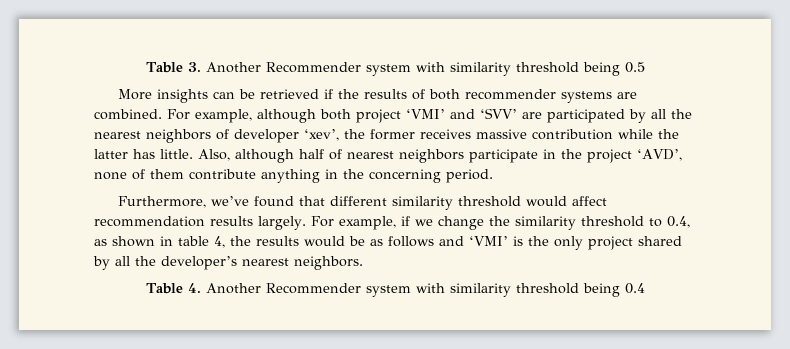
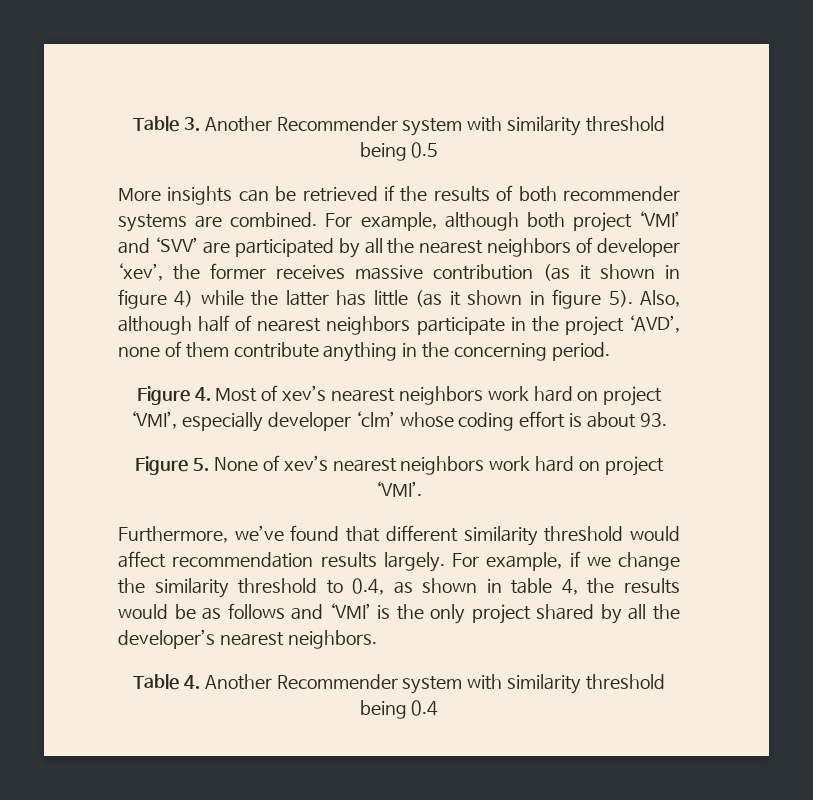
[618,129,679,139] [94,149,193,159] while the latter has little. -> [543,264,680,281] [118,289,633,309] (as it shown in figure 4) while the latter has little (as it shown in figure 5).
(493, 176) none -> [136,385,663,406] [131,411,667,432] [135,455,664,476] [376,481,422,497] // Figure 4. Most of xev’s nearest neighbors work hard on project ‘VMI’, especially developer ‘clm’ whose coding effort is about 93. // Figure 5. None of xev’s nearest neighbors work hard on project ‘VMI’.

